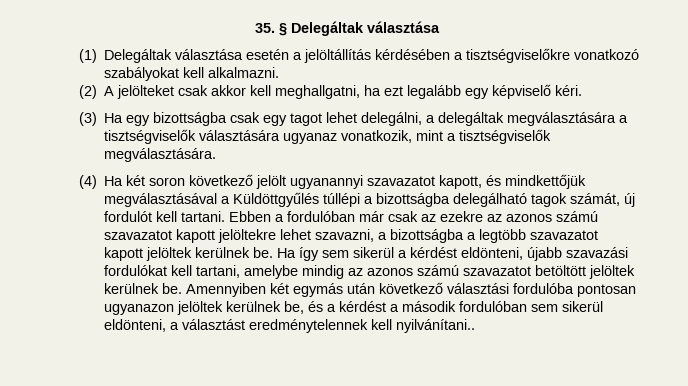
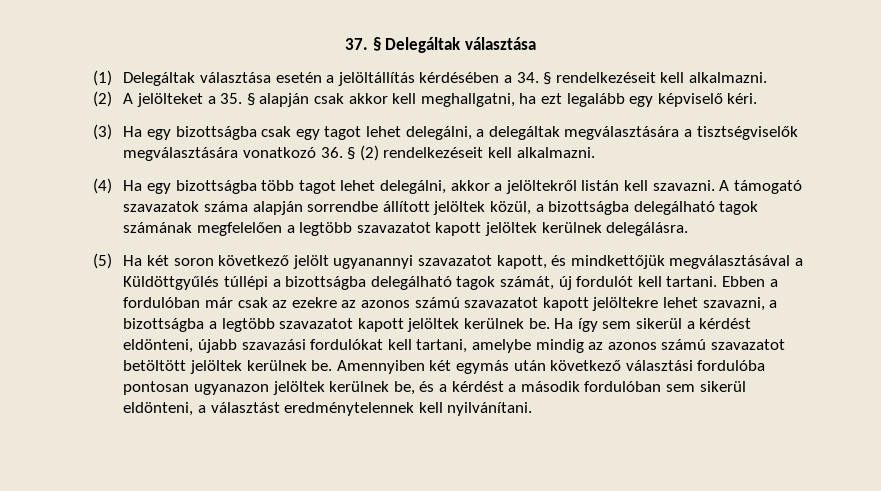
[254,23,275,33] 35. -> [345,38,369,50] 37.
[465,48,639,63] [103,67,179,81] tisztségviselőkre vonatkozó szabályokat -> [516,72,656,85] 34. § rendelkezéseit
(174, 92) none -> [207,93,310,107] a 35. § alapján
[198,129,551,144] [103,148,216,162] [78,175,97,189] választására ugyanaz vonatkozik, mint a tisztségviselők megválasztására. // (4) -> [123,145,595,161] [93,178,802,194] [123,201,759,215] [123,222,689,236] [93,253,113,269] megválasztására vonatkozó 36. § (2) rendelkezéseit kell alkalmazni. // (4) Ha egy bizottságba több tagot lehet delegálni, akkor a jelöltekről listán kell szavazni. A támogató szavazatok száma alapján sorrendbe állított jelöltek közül, a bizottságba delegálható tagok számának megfelelően a legtöbb szavazatot kapott jelöltek kerülnek delegálásra. // (5)
[395,319,475,333] nyilvánítani.. -> [447,402,533,416] nyilvánítani.

